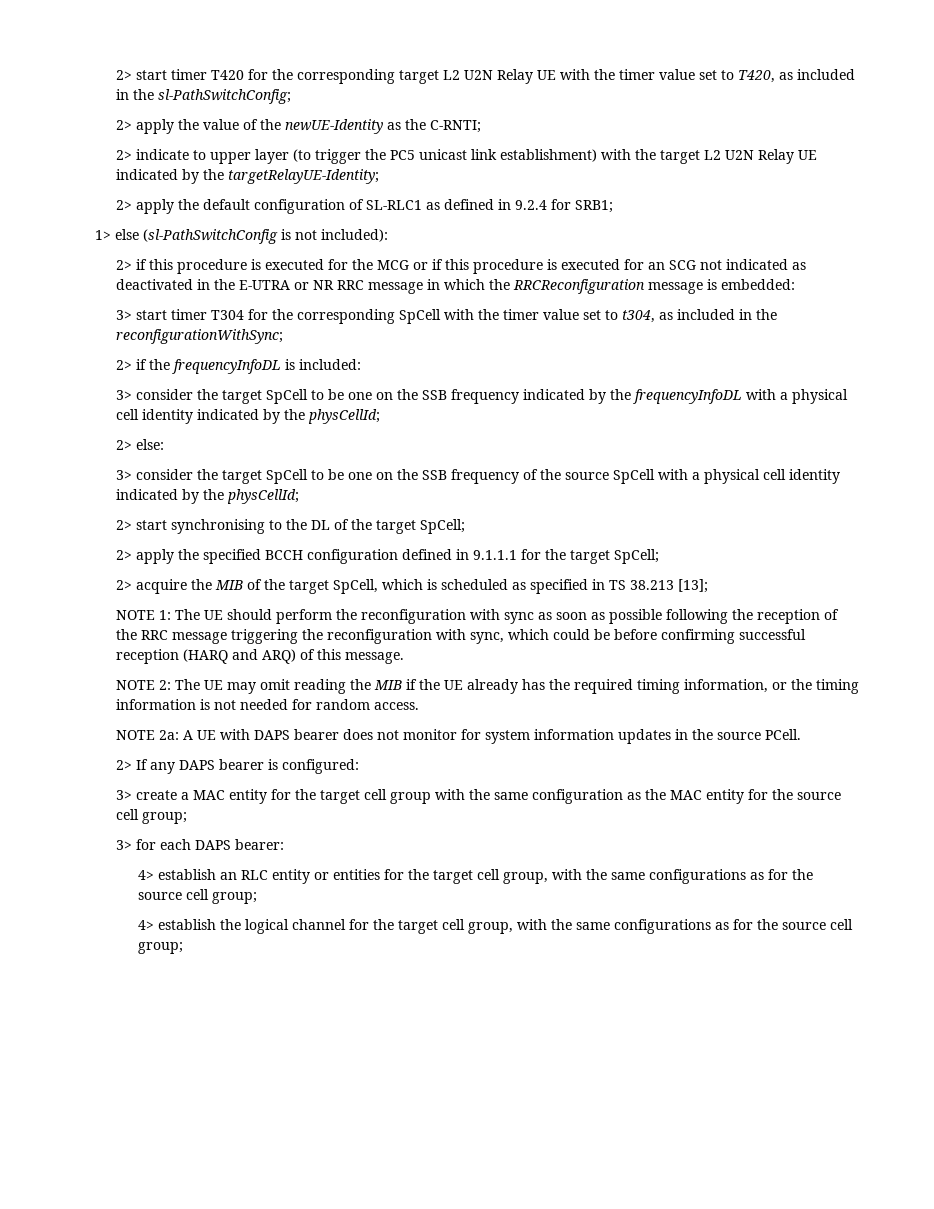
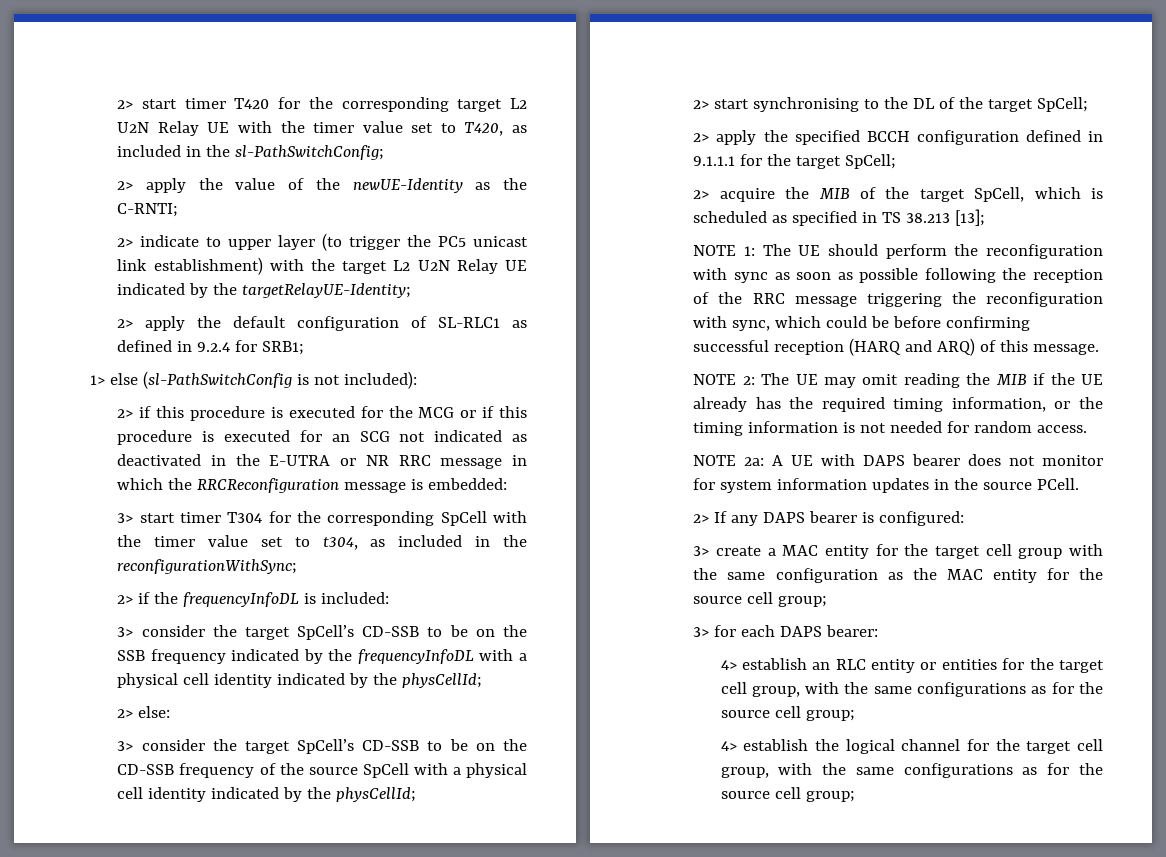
[266,389,373,404] SpCell to be one -> [297,625,468,640] SpCell’s CD-SSB to be
[266,469,448,484] SpCell to be one on the SSB -> [297,739,527,754] [117,764,175,775] SpCell’s CD-SSB to be on the CD-SSB

